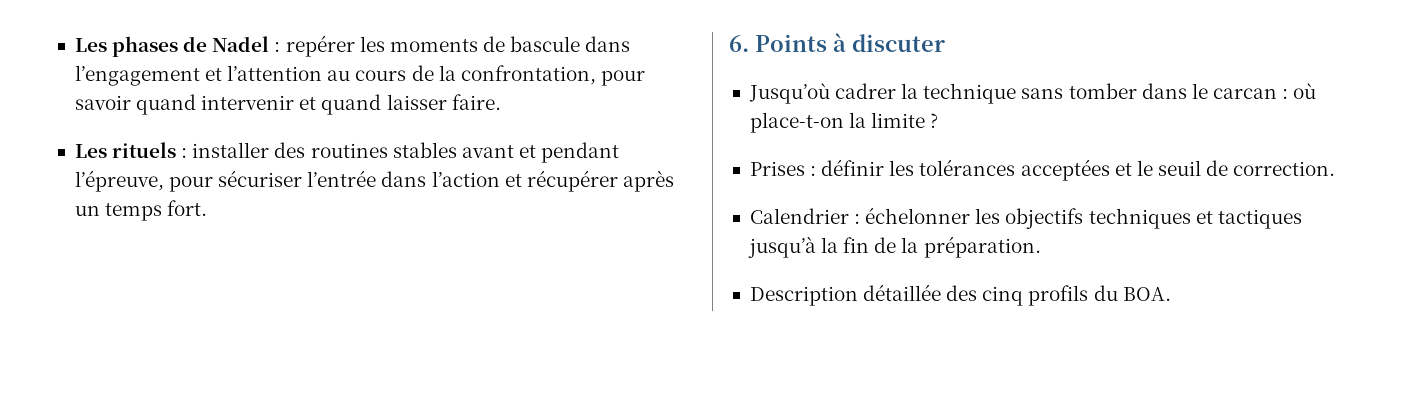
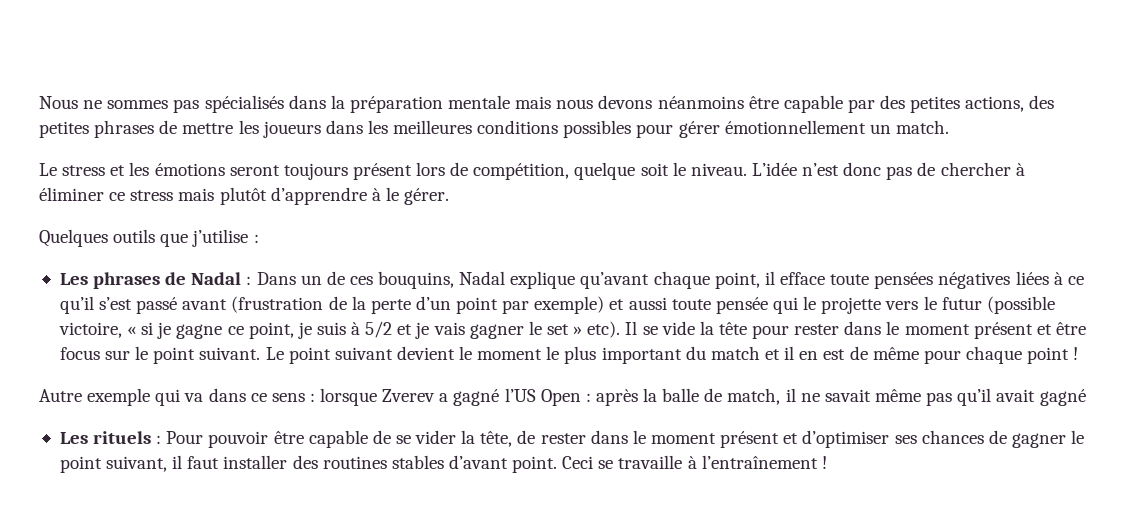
[74,35,631,57] [74,65,645,86] [74,94,501,115] [74,142,620,163] [74,170,674,192] [74,200,208,221] [729,33,945,52] [748,83,1317,104] [749,112,939,133] [749,159,1336,181] [749,207,1302,229] [747,236,1041,258] [749,284,1171,306] Les phases de Nadel : repérer les moments de bascule dans l’engagement et l’attention au cours de la confrontation, pour savoir quand intervenir et quand laisser faire. // Les rituels : installer des routines stables avant et pendant l’épreuve, pour sécuriser l’entrée dans l’action et récupérer après un temps fort. // 6. Points à discuter // Jusqu’où cadrer la technique sans tomber dans le carcan : où place-t-on la limite ? // Prises : définir les tolérances acceptées et le seuil de correction. // Calendrier : échelonner les objectifs techniques et tactiques jusqu’à la fin de la préparation. // Description détaillée des cinq profils du BOA. -> [39,95,1055,113] [39,120,949,138] [39,162,1025,180] [39,187,450,205] [39,229,259,247] [59,271,1084,289] [59,296,1055,314] [58,321,1086,339] [59,346,1079,364] [39,388,1086,406] [59,430,1085,448] [59,455,827,473] Nous ne sommes pas spécialisés dans la préparation mentale mais nous devons néanmoins être capable par des petites actions, des petites phrases de mettre les joueurs dans les meilleures conditions possibles pour gérer émotionnellement un match. // Le stress et les émotions seront toujours présent lors de compétition, quelque soit le niveau. L’idée n’est donc pas de chercher à éliminer ce stress mais plutôt d’apprendre à le gérer. // Quelques outils que j’utilise : // Les phrases de Nadal : Dans un de ces bouquins, Nadal explique qu’avant chaque point, il efface toute pensées négatives liées à ce qu’il s’est passé avant (frustration de la perte d’un point par exemple) et aussi toute pensée qui le projette vers le futur (possible victoire, « si je gagne ce point, je suis à 5/2 et je vais gagner le set » etc). Il se vide la tête pour rester dans le moment présent et être focus sur le point suivant. Le point suivant devient le moment le plus important du match et il en est de même pour chaque point ! // Autre exemple qui va dans ce sens : lorsque Zverev a gagné l’US Open : après la balle de match, il ne savait même pas qu’il avait gagné // Les rituels : Pour pouvoir être capable de se vider la tête, de rester dans le moment présent et d’optimiser ses chances de gagner le point suivant, il faut installer des routines stables d’avant point. Ceci se travaille à l’entraînement !

